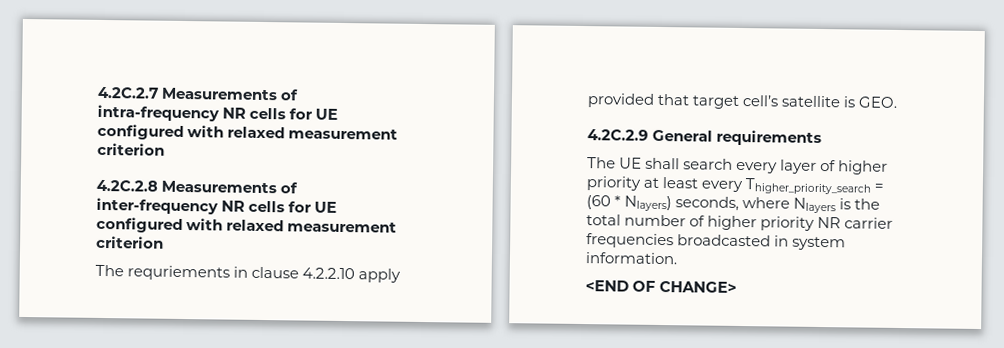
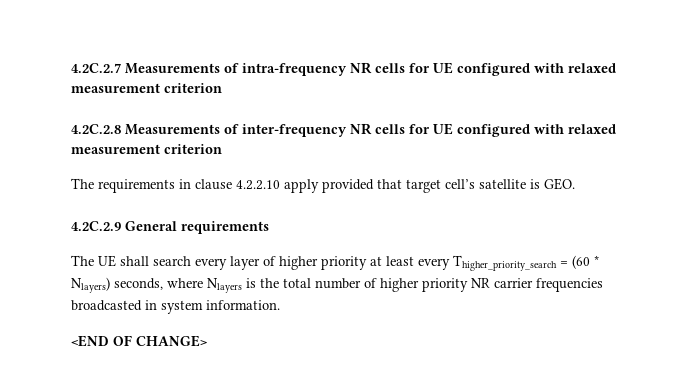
[127,265,231,281] requriements -> [98,179,175,193] requirements

